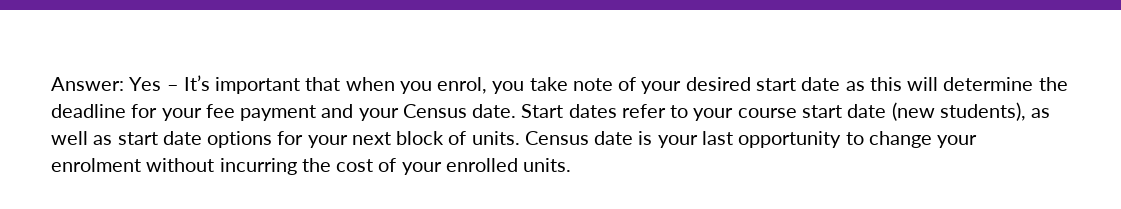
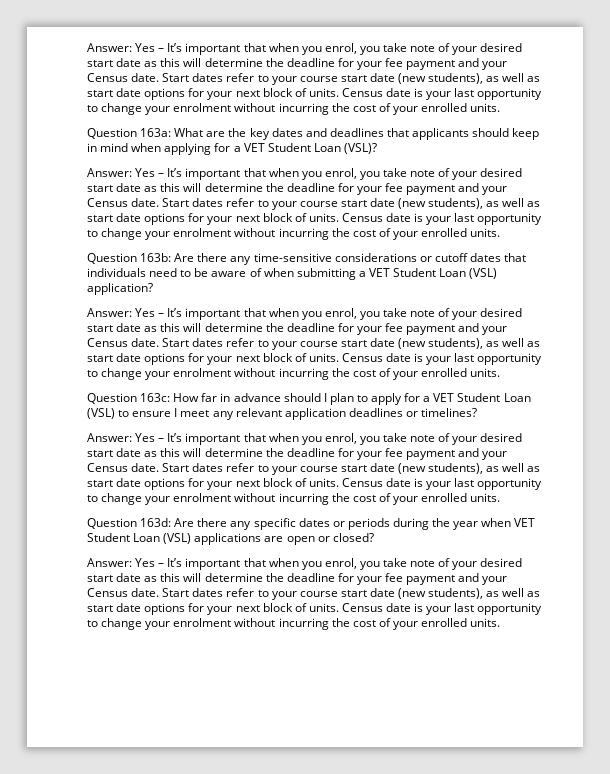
(572, 165) none -> [87,128,540,140] [87,143,377,155] [87,168,523,180] [87,183,508,195] [87,198,541,210] [87,213,543,225] [87,228,501,240] [87,253,527,265] [87,268,498,280] [87,283,153,295] [87,308,523,320] [87,323,508,335] [87,338,541,350] [87,353,543,365] [87,368,501,380] [87,393,531,405] [87,408,478,420] [87,433,523,445] [87,448,508,460] [87,463,541,475] [87,478,543,490] [87,493,501,505] [87,518,536,530] [87,533,374,545] [87,558,523,570] [87,573,508,585] [87,588,541,600] [87,603,543,615] [87,618,501,630] // Question 163a: What are the key dates and deadlines that applicants should keep in mind when applying for a VET Student Loan (VSL)? // Answer: Yes – It’s important that when you enrol, you take note of your desired start date as this will determine the deadline for your fee payment and your Census date. Start dates refer to your course start date (new students), as well as start date options for your next block of units. Census date is your last opportunity to change your enrolment without incurring the cost of your enrolled units. // Question 163b: Are there any time-sensitive considerations or cutoff dates that individuals need to be aware of when submitting a VET Student Loan (VSL) application? // Answer: Yes – It’s important that when you enrol, you take note of your desired start date as this will determine the deadline for your fee payment and your Census date. Start dates refer to your course start date (new students), as well as start date options for your next block of units. Census date is your last opportunity to change your enrolment without incurring the cost of your enrolled units. // Question 163c: How far in advance should I plan to apply for a VET Student Loan (VSL) to ensure I meet any relevant application deadlines or timelines? // Answer: Yes – It’s important that when you enrol, you take note of your desired start date as this will determine the deadline for your fee payment and your Census date. Start dates refer to your course start date (new students), as well as start date options for your next block of units. Census date is your last opportunity to change your enrolment without incurring the cost of your enrolled units. // Question 163d: Are there any specific dates or periods during the year when VET Student Loan (VSL) applications are open or closed? // Answer: Yes – It’s important that when you enrol, you take note of your desired start date as this will determine the deadline for your fee payment and your Census date. Start dates refer to your course start date (new students), as well as start date options for your next block of units. Census date is your last opportunity to change your enrolment without incurring the cost of your enrolled units.

